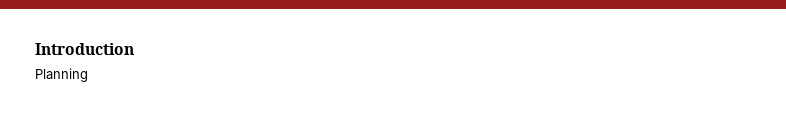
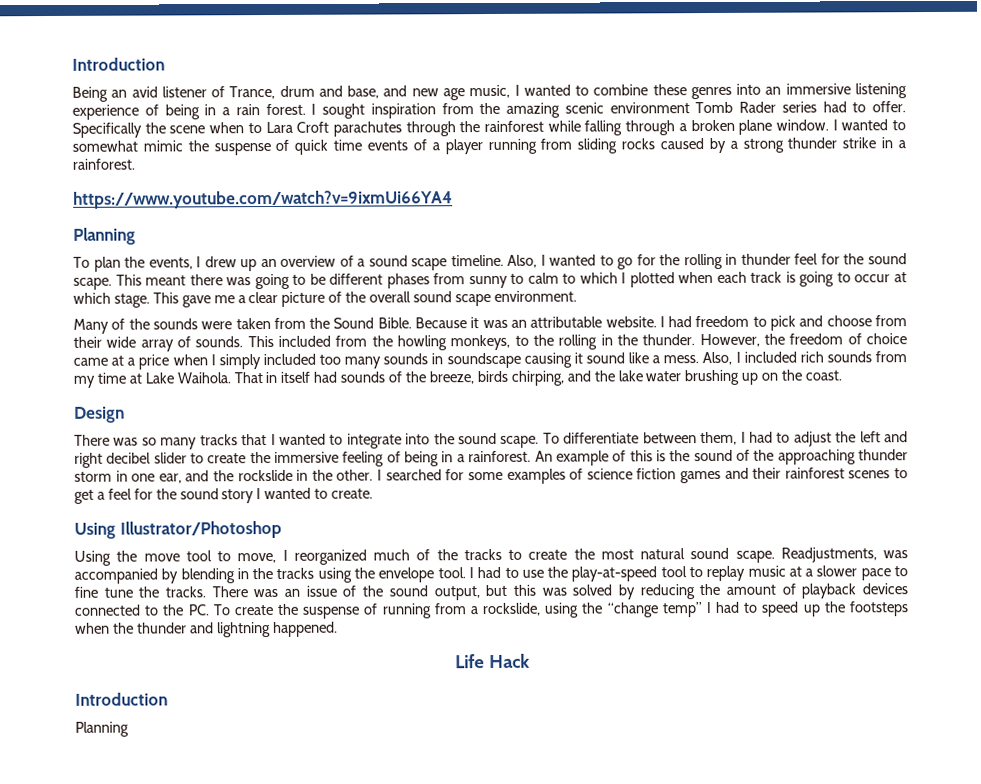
[35,43,134,55] Introduction -> [72,57,165,71] [72,83,907,102] [72,101,907,120] [72,119,907,138] [72,137,907,156] [72,158,135,170] [73,190,453,209] [73,227,136,245] [73,253,907,272] [73,271,907,290] [73,290,577,308] [73,315,908,334] [73,333,908,352] [73,351,907,370] [73,369,843,388] [74,406,125,423] [74,431,909,450] [74,449,908,468] [74,467,908,484] [74,487,374,504] [74,520,282,539] [74,547,908,566] [74,565,908,584] [74,583,908,601] [74,601,910,619] [75,621,338,638] [454,653,530,669] [75,692,168,706] Introduction // Being an avid listener of Trance, drum and base, and new age music, I wanted to combine these genres into an immersive listening experience of being in a rain forest. I sought inspiration from the amazing scenic environment Tomb Rader series had to offer. Specifically the scene when to Lara Croft parachutes through the rainforest while falling through a broken plane window. I wanted to somewhat mimic the suspense of quick time events of a player running from sliding rocks caused by a strong thunder strike in a rainforest. // https://www.youtube.com/watch?v=9ixmUi66YA4 // Planning // To plan the events, I drew up an overview of a sound scape timeline. Also, I wanted to go for the rolling in thunder feel for the sound scape. This meant there was going to be different phases from sunny to calm to which I plotted when each track is going to occur at which stage. This gave me a clear picture of the overall sound scape environment. // Many of the sounds were taken from the Sound Bible. Because it was an attributable website. I had freedom to pick and choose from their wide array of sounds. This included from the howling monkeys, to the rolling in the thunder. However, the freedom of choice came at a price when I simply included too many sounds in soundscape causing it sound like a mess. Also, I included rich sounds from my time at Lake Waihola. That in itself had sounds of the breeze, birds chirping, and the lake water brushing up on the coast. // Design // There was so many tracks that I wanted to integrate into the sound scape. To differentiate between them, I had to adjust the left and right decibel slider to create the immersive feeling of being in a rainforest. An example of this is the sound of the approaching thunder storm in one ear, and the rockslide in the other. I searched for some examples of science fiction games and their rainforest scenes to get a feel for the sound story I wanted to create. // Using Illustrator/Photoshop // Using the move tool to move, I reorganized much of the tracks to create the most natural sound scape. Readjustments, was accompanied by blending in the tracks using the envelope tool. I had to use the play-at-speed tool to replay music at a slower pace to fine tune the tracks. There was an issue of the sound output, but this was solved by reducing the amount of playback devices connected to the PC. To create the suspense of running from a rockslide, using the “change temp” I had to speed up the footsteps when the thunder and lightning happened. // Life Hack // Introduction

